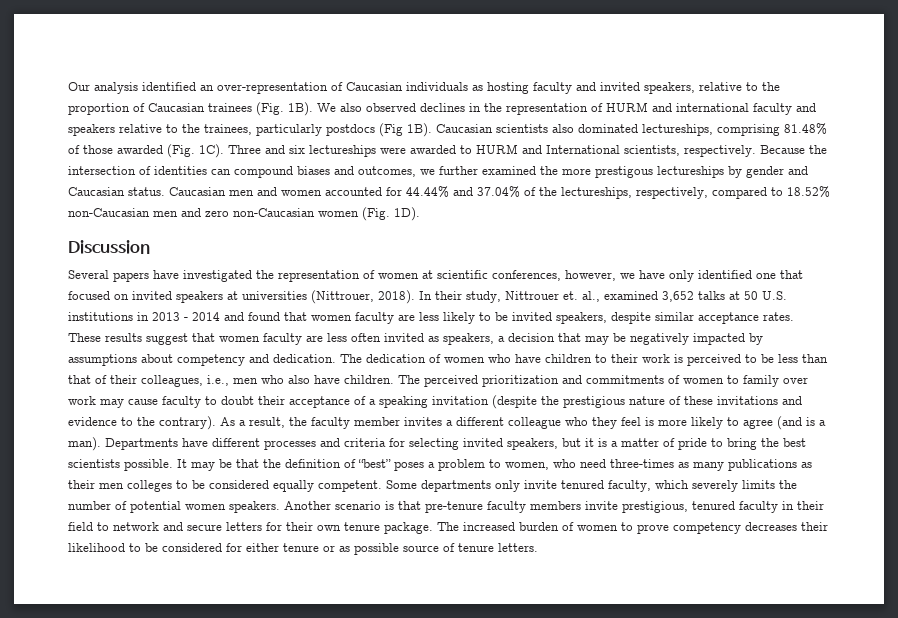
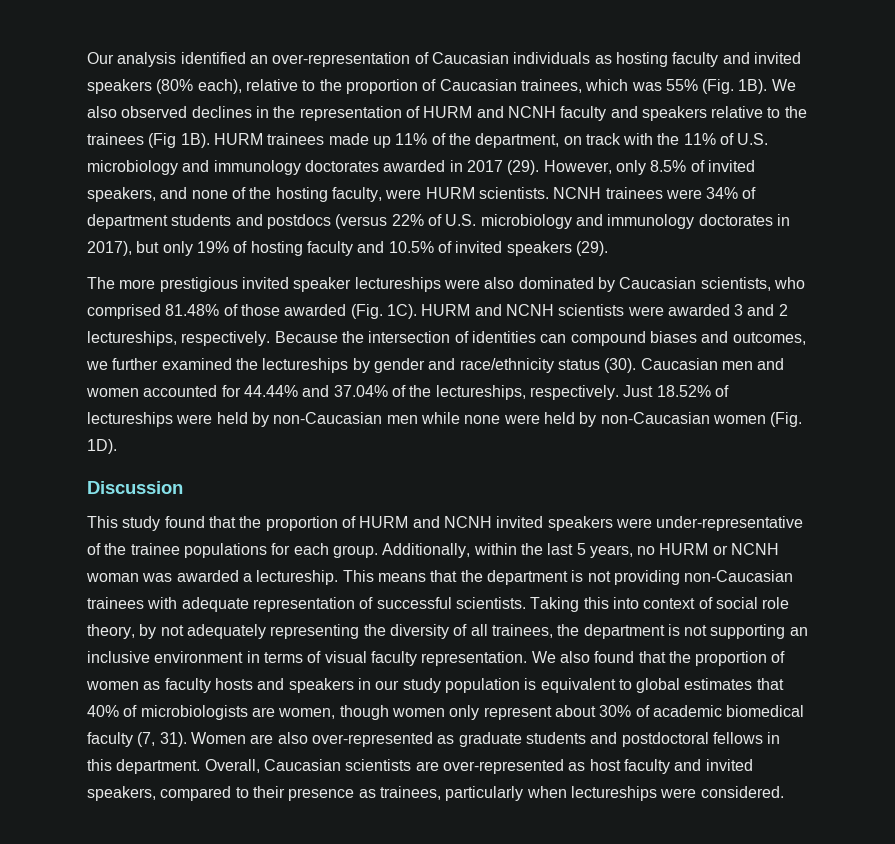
[644,82,695,94] speakers, -> [87,79,242,94] speakers (80% each),
[208,103,252,112] trainees -> [520,79,698,93] trainees, which was 55%
[676,103,749,112] international -> [507,106,556,118] NCNH
[204,123,780,137] trainees, particularly postdocs (Fig 1B). Caucasian scientists also dominated lectureships, comprising -> [87,133,769,148] [87,160,755,175] [87,187,757,202] [87,214,790,229] [87,241,608,256] [87,277,805,292] [87,304,161,319] trainees (Fig 1B). HURM trainees made up 11% of the department, on track with the 11% of U.S. microbiology and immunology doctorates awarded in 2017 (29). However, only 8.5% of invited speakers, and none of the hosting faculty, were HURM scientists. NCNH trainees were 34% of department students and postdocs (versus 22% of U.S. microbiology and immunology doctorates in 2017), but only 19% of hosting faculty and 10.5% of invited speakers (29). // The more prestigious invited speaker lectureships were also dominated by Caucasian scientists, who comprised
[228,144,680,157] Three and six lectureships were awarded to HURM and International scientists, -> [421,304,788,316] [87,331,177,346] HURM and NCNH scientists were awarded 3 and 2 lectureships,
[562,166,653,178] more prestigous -> (258, 364) none
[68,187,165,196] Caucasian status. -> [459,358,637,373] race/ethnicity status (30).
[636,186,830,199] [68,208,229,217] respectively, compared to 18.52% non-Caucasian men and zero -> [529,385,729,400] [87,412,597,427] respectively. Just 18.52% of lectureships were held by non-Caucasian men while none were held by
[68,270,803,282] [68,290,787,304] [68,312,794,324] [68,333,763,345] [68,354,828,366] [68,375,808,387] [68,395,802,409] [68,416,826,430] [68,437,806,451] [68,459,812,471] [68,480,797,492] [68,501,824,513] [68,522,828,534] [68,543,538,555] Several papers have investigated the representation of women at scientific conferences, however, we have only identified one that focused on invited speakers at universities (Nittrouer, 2018). In their study, Nittrouer et. al., examined 3,652 talks at 50 U.S. institutions in 2013 - 2014 and found that women faculty are less likely to be invited speakers, despite similar acceptance rates. These results suggest that women faculty are less often invited as speakers, a decision that may be negatively impacted by assumptions about competency and dedication. The dedication of women who have children to their work is perceived to be less than that of their colleagues, i.e., men who also have children. The perceived prioritization and commitments of women to family over work may cause faculty to doubt their acceptance of a speaking invitation (despite the prestigious nature of these invitations and evidence to the contrary). As a result, the faculty member invites a different colleague who they feel is more likely to agree (and is a man). Departments have different processes and criteria for selecting invited speakers, but it is a matter of pride to bring the best scientists possible. It may be that the definition of “best” poses a problem to women, who need three-times as many publications as their men colleges to be considered equally competent. Some departments only invite tenured faculty, which severely limits the number of potential women speakers. Another scenario is that pre-tenure faculty members invite prestigious, tenured faculty in their field to network and secure letters for their own tenure package. The increased burden of women to prove competency decreases their likelihood to be considered for either tenure or as possible source of tenure letters. -> [87,516,804,531] [87,543,780,558] [86,570,794,585] [87,597,790,612] [87,624,808,639] [87,651,786,666] [86,678,784,693] [87,705,805,720] [87,732,781,747] [87,759,753,774] [87,786,784,801] This study found that the proportion of HURM and NCNH invited speakers were under-representative of the trainee populations for each group. Additionally, within the last 5 years, no HURM or NCNH woman was awarded a lectureship. This means that the department is not providing non-Caucasian trainees with adequate representation of successful scientists. Taking this into context of social role theory, by not adequately representing the diversity of all trainees, the department is not supporting an inclusive environment in terms of visual faculty representation. We also found that the proportion of women as faculty hosts and speakers in our study population is equivalent to global estimates that 40% of microbiologists are women, though women only represent about 30% of academic biomedical faculty (7, 31). Women are also over-represented as graduate students and postdoctoral fellows in this department. Overall, Caucasian scientists are over-represented as host faculty and invited speakers, compared to their presence as trainees, particularly when lectureships were considered.

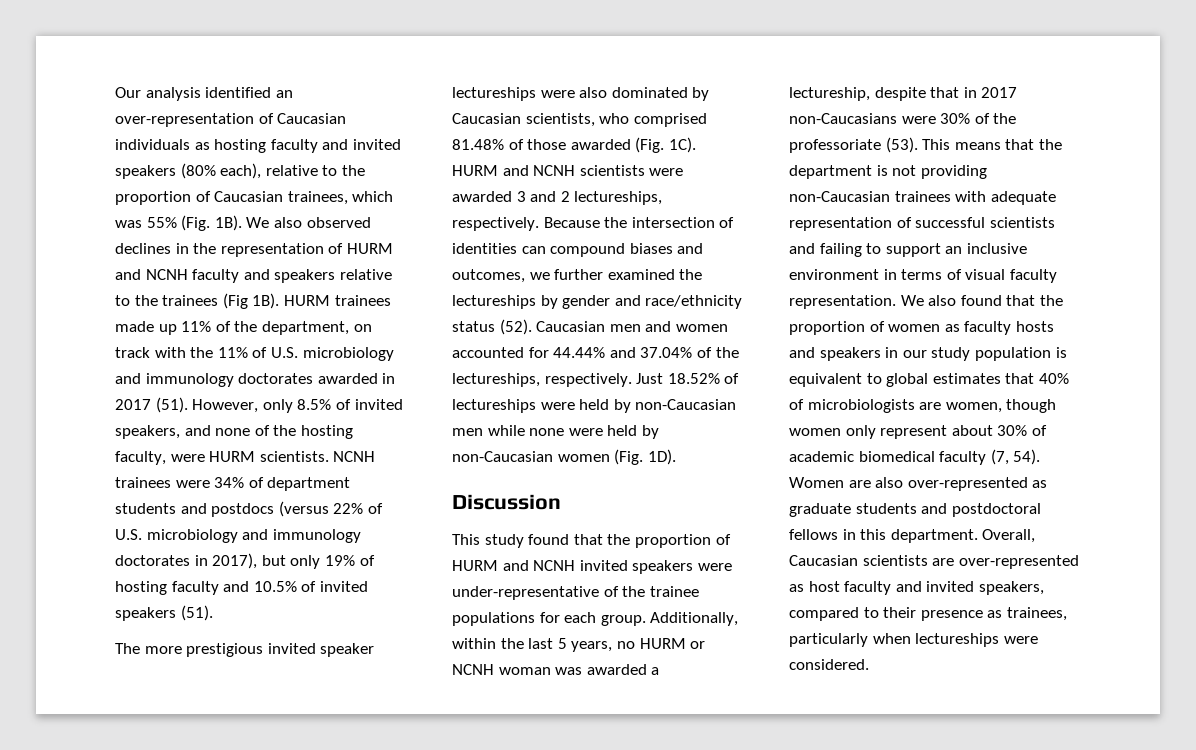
[507,160,540,175] (29). -> [155,397,188,413] (51).
[575,241,608,256] (29). -> [180,605,213,621] (51).
[604,358,637,373] (30). -> [499,319,532,335] (52).
[256,570,339,585] lectureship. -> [789,87,1018,101] [789,113,1017,124] [789,137,918,153] lectureship, despite that in 2017 non-Caucasians were 30% of the professoriate (53).
[455,597,790,612] [87,624,786,639] scientists. Taking this into context of social role theory, by not adequately representing the diversity of all trainees, the department is not supporting -> [989,217,1055,228] [789,243,941,257] scientists and failing to support
[159,732,187,747] 31). -> [1013,449,1041,465] 54).

